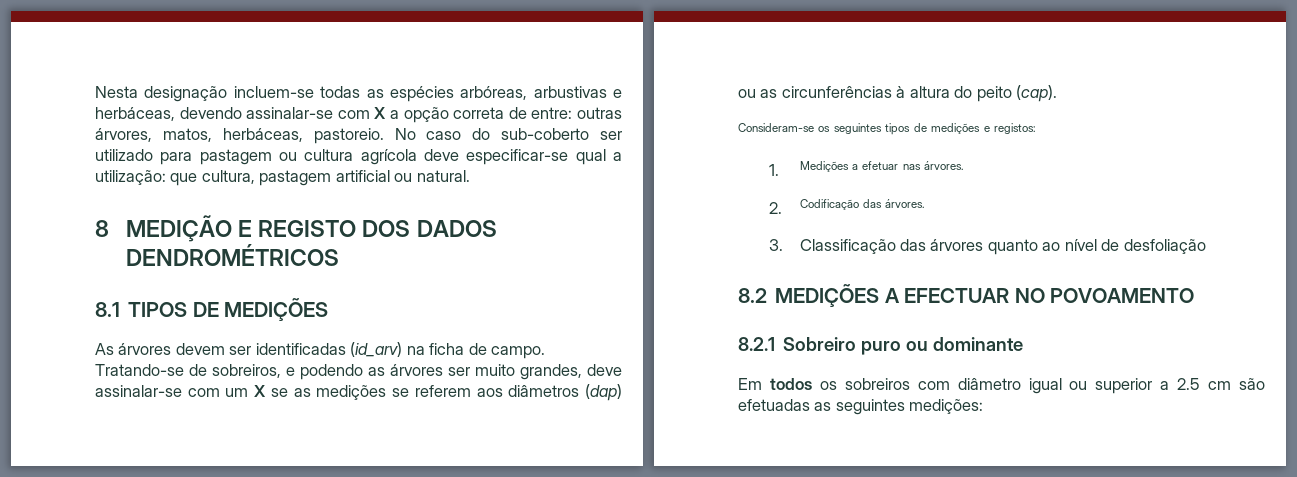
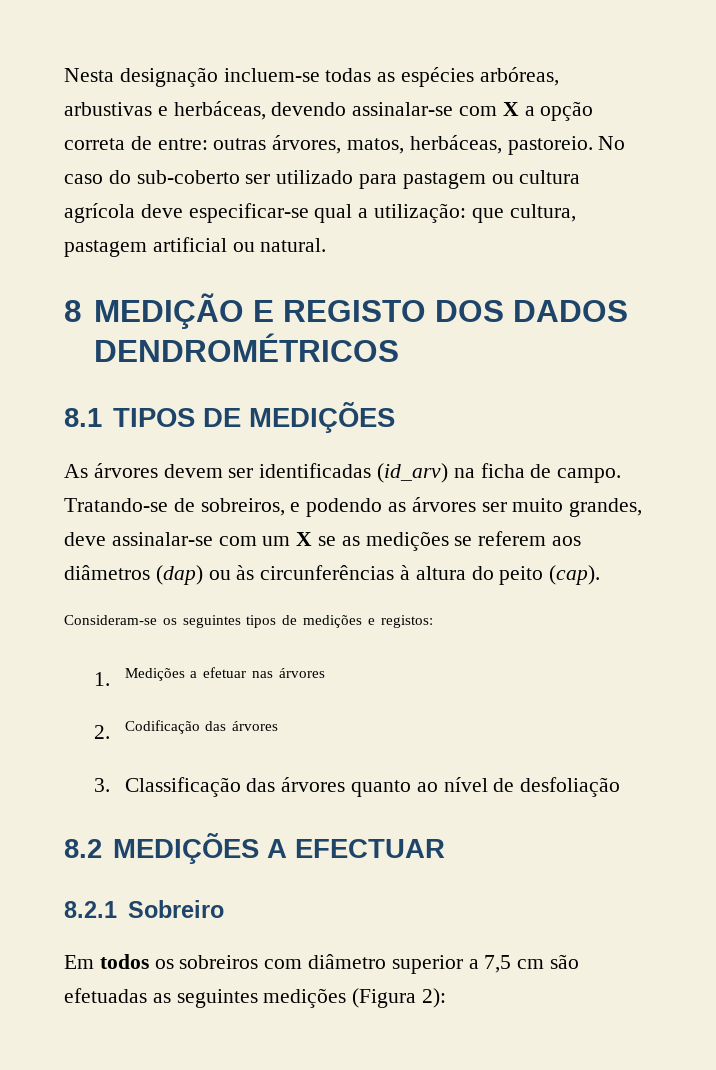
[760,89,778,98] as -> [236,565,255,580] às
[924,161,965,170] árvores. -> [278,668,325,678] árvores
[885,199,926,208] árvores. -> [232,721,279,731] árvores
[1014,288,1195,303] NO POVOAMENTO -> (445, 848) none
[861,337,1024,355] puro ou dominante -> (224, 909) none
[1028,378,1088,394] igual ou -> (387, 961) none
[1177,378,1201,390] 2.5 -> [484,955,512,973] 7,5
[909,399,984,414] medições: -> [263,988,447,1008] medições (Figura 2):

